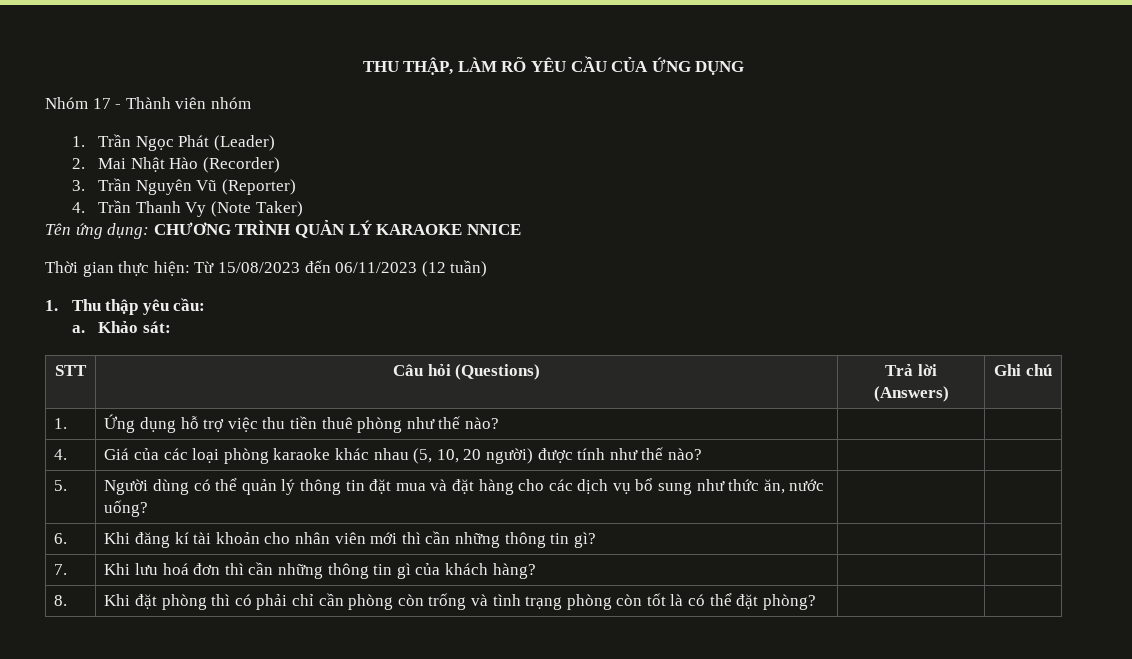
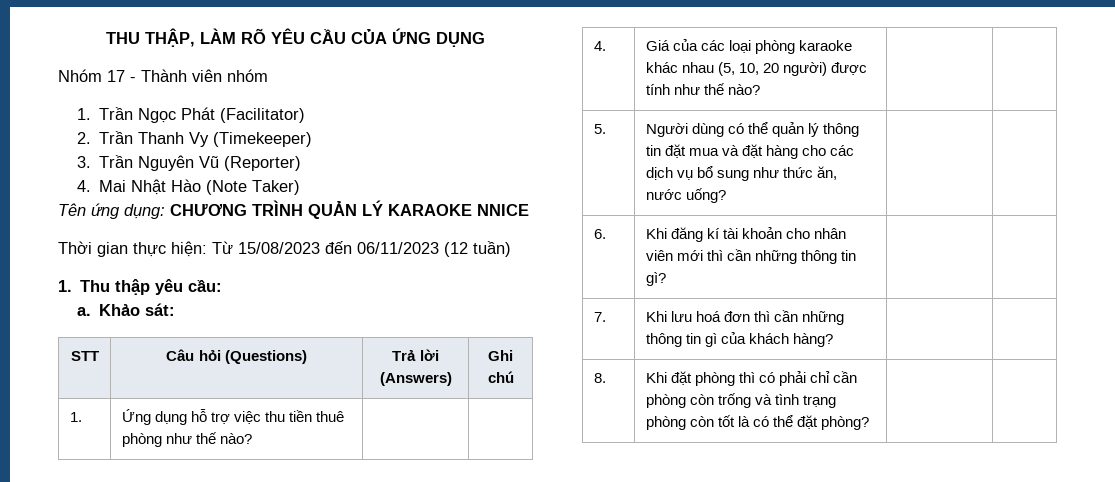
[213,135,275,151] (Leader) -> [220,108,306,123] (Facilitator)
[98,157,280,173] Mai Nhật Hào (Recorder) -> [99,131,313,147] Trần Thanh Vy (Timekeeper)
[98,200,207,217] Trần Thanh Vy -> [99,179,202,195] Mai Nhật Hào

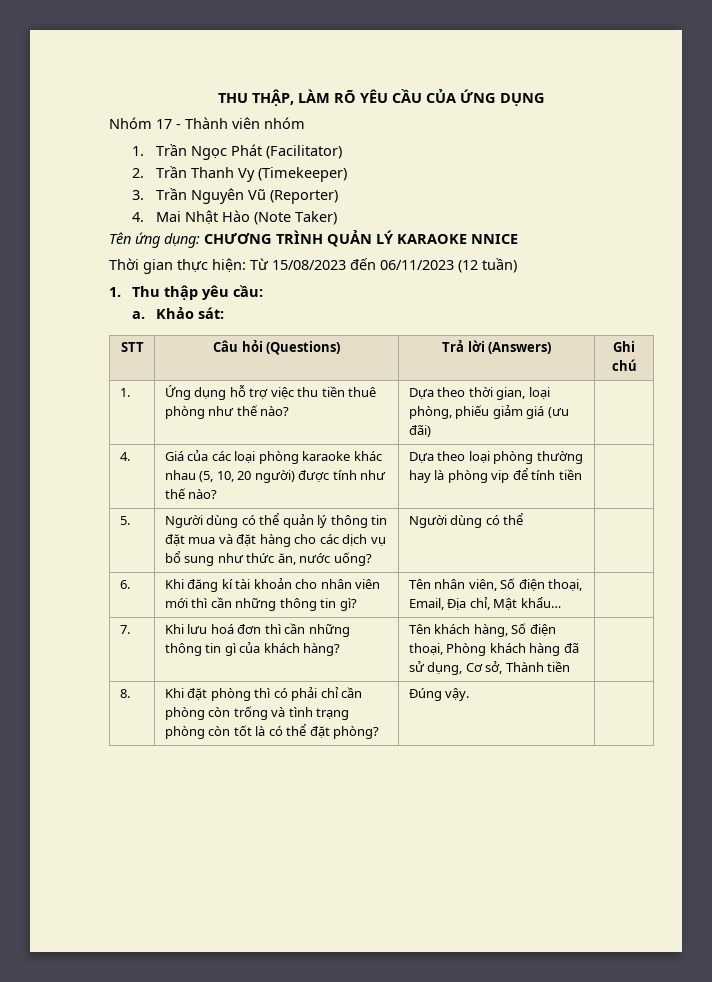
(253, 438) none -> [408,387,550,400] [408,405,569,419] [408,425,431,437] Dựa theo thời gian, loại phòng, phiếu giảm giá (ưu đãi)
(761, 89) none -> [408,451,583,464] [408,468,582,483] Dựa theo loại phòng thường hay là phòng vip để tính tiền
(726, 195) none -> [408,513,524,528] Người dùng có thể
(666, 279) none -> [408,578,583,591] [408,597,561,610] Tên nhân viên, Số điện thoại, Email, Địa chỉ, Mật khẩu…
(834, 340) none -> [408,623,556,637] [408,643,579,656] [408,661,571,675] Tên khách hàng, Số điện thoại, Phòng khách hàng đã sử dụng, Cơ sở, Thành tiền
(870, 423) none -> [408,688,470,701] Đúng vậy.

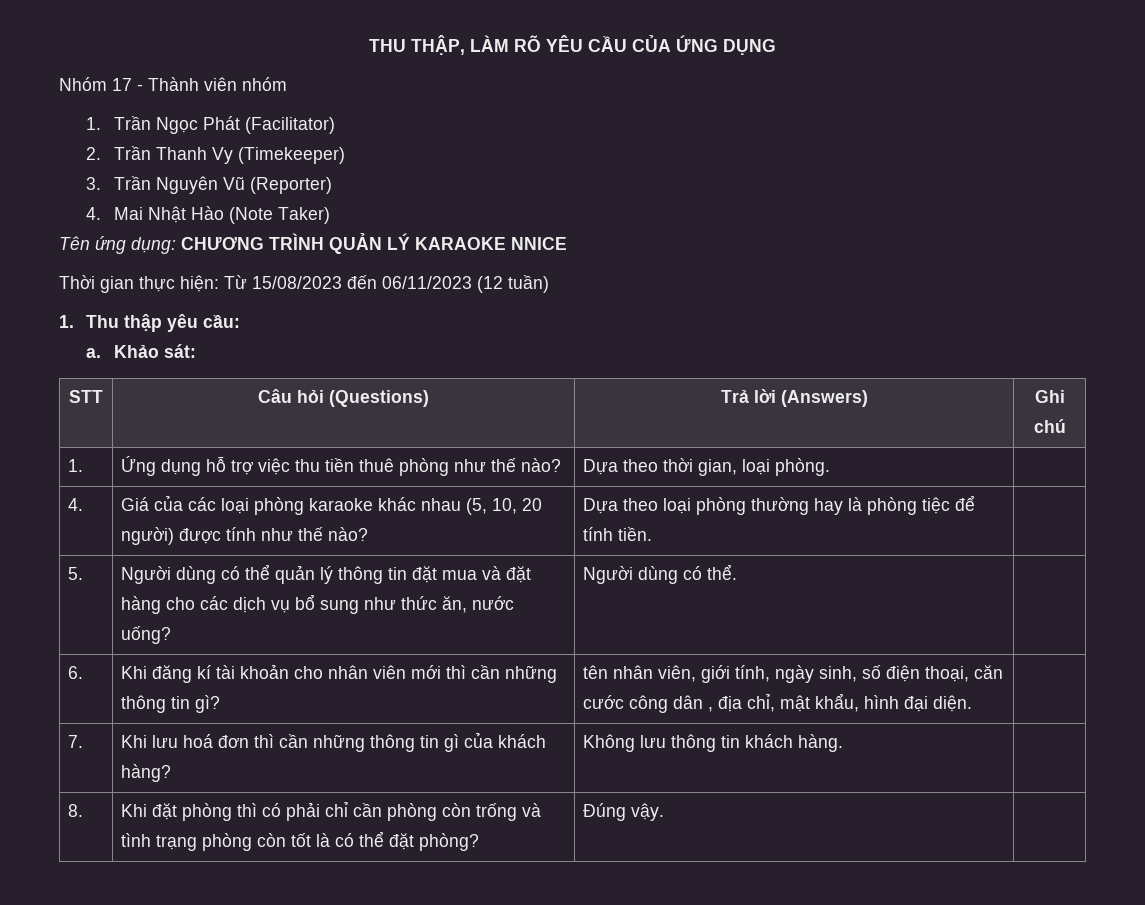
[408,405,569,419] [408,425,431,437] phòng, phiếu giảm giá (ưu đãi) -> [775,458,831,476] phòng.
[491,470,510,483] vip -> [922,497,951,514] tiệc
[558,469,582,480] tiền -> [618,527,653,541] tiền.
[503,513,524,525] thể -> [707,564,738,580] thể.
[408,579,431,589] Tên -> [583,665,609,679] tên
[500,578,583,591] [408,597,561,610] Số điện thoại, Email, Địa chỉ, Mật khẩu… -> [701,665,1004,683] [583,693,973,713] giới tính, ngày sinh, số điện thoại, căn cước công dân , địa chỉ, mật khẩu, hình đại diện.
[408,623,556,637] [408,643,579,656] [408,661,571,675] Tên khách hàng, Số điện thoại, Phòng khách hàng đã sử dụng, Cơ sở, Thành tiền -> [583,734,844,752] Không lưu thông tin khách hàng.

